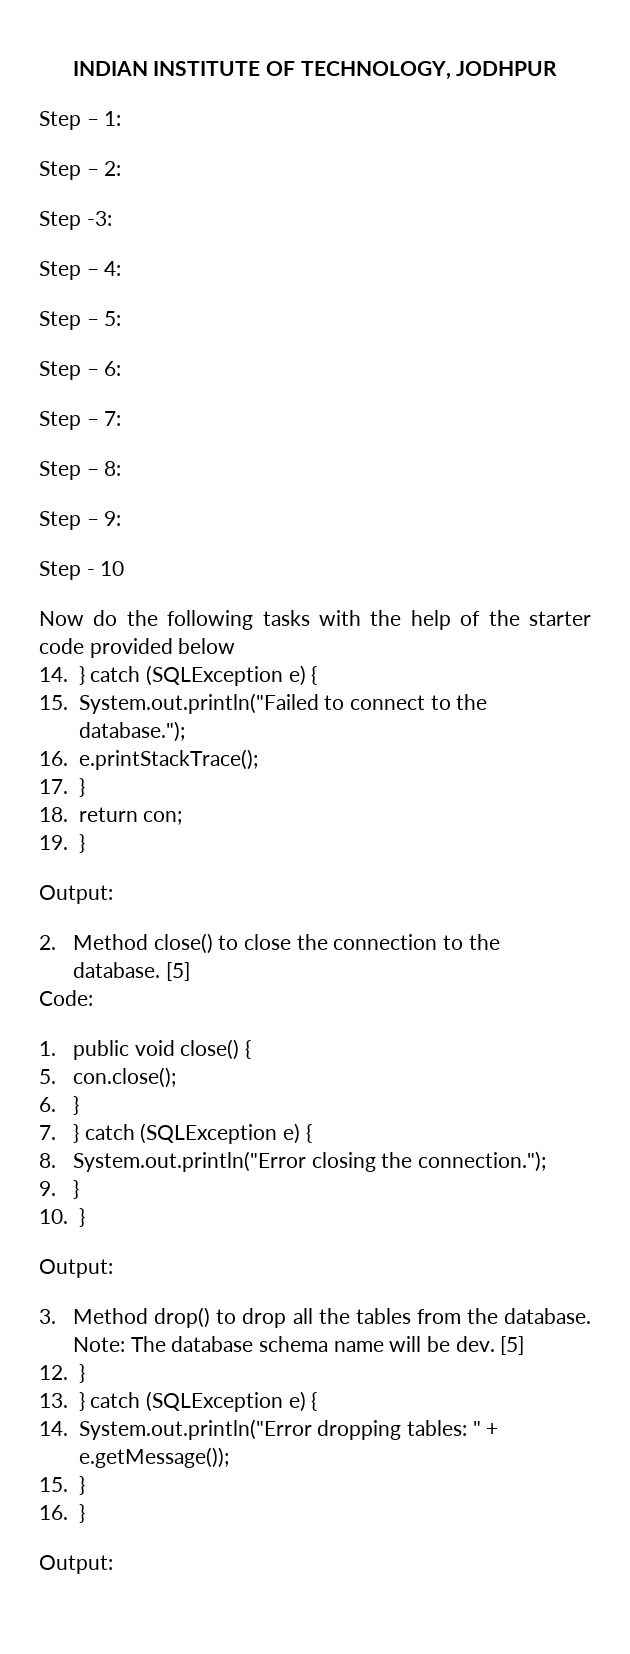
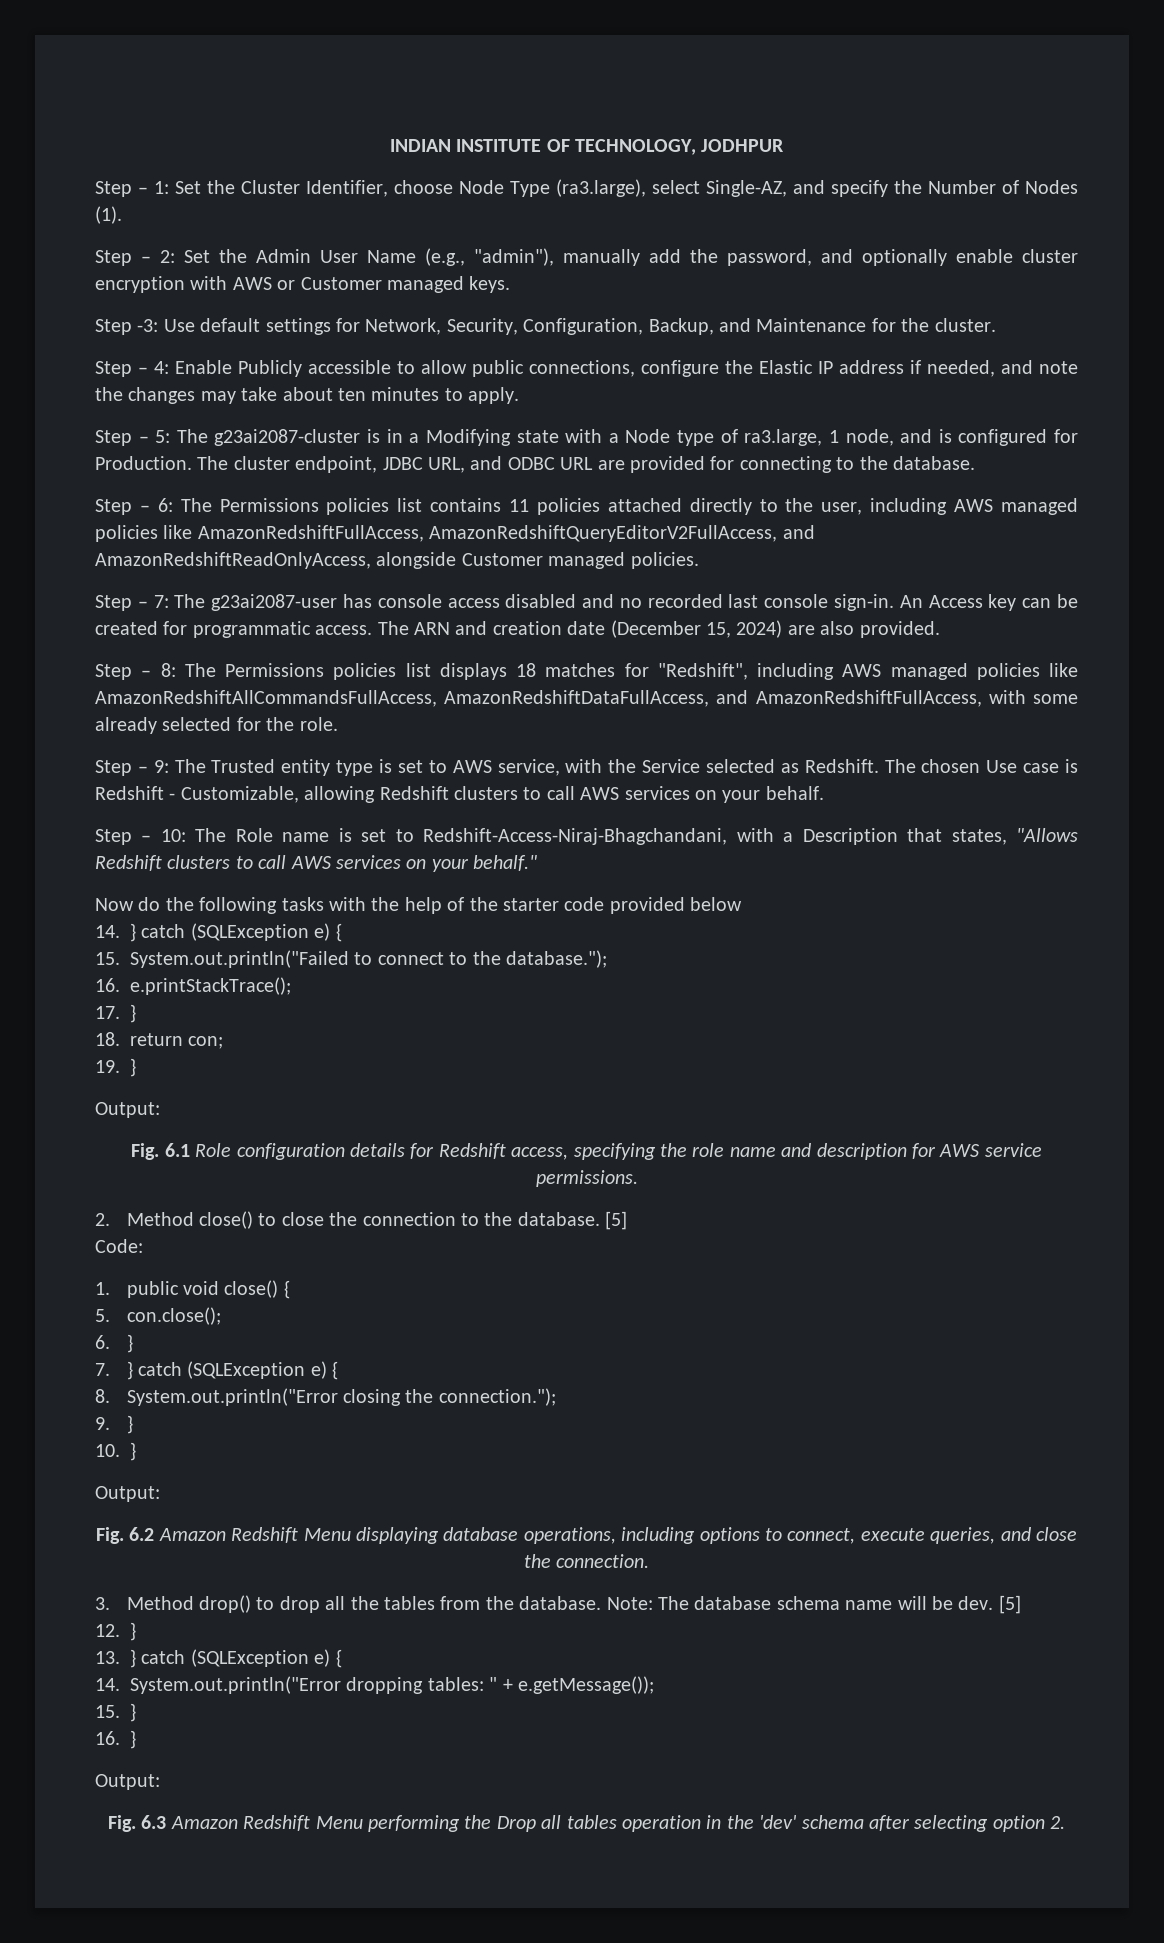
[39,161,122,180] [39,211,112,230] [39,261,122,280] [39,311,122,330] [39,361,122,380] [39,411,122,430] [39,461,122,480] [39,511,122,530] [39,561,125,580] // Step – 2: // Step -3: // Step – 4: // Step – 5: // Step – 6: // Step – 7: // Step – 8: // Step – 9: // Step - 10 -> [175,179,1078,197] [95,206,122,224] [95,248,1078,266] [95,276,511,293] [95,318,996,335] [95,360,1078,377] [95,387,520,404] [95,429,1078,446] [95,456,975,473] [95,498,1078,515] [95,525,815,542] [95,552,699,569] [95,594,1078,611] [95,620,940,638] [95,663,1078,680] [95,690,1079,707] [95,717,338,734] [95,759,1078,776] [95,786,824,803] [95,828,1078,845] [95,855,538,872] Set the Cluster Identifier, choose Node Type (ra3.large), select Single-AZ, and specify the Number of Nodes (1). // Step – 2: Set the Admin User Name (e.g., "admin"), manually add the password, and optionally enable cluster encryption with AWS or Customer managed keys. // Step -3: Use default settings for Network, Security, Configuration, Backup, and Maintenance for the cluster. // Step – 4: Enable Publicly accessible to allow public connections, configure the Elastic IP address if needed, and note the changes may take about ten minutes to apply. // Step – 5: The g23ai2087-cluster is in a Modifying state with a Node type of ra3.large, 1 node, and is configured for Production. The cluster endpoint, JDBC URL, and ODBC URL are provided for connecting to the database. // Step – 6: The Permissions policies list contains 11 policies attached directly to the user, including AWS managed policies like AmazonRedshiftFullAccess, AmazonRedshiftQueryEditorV2FullAccess, and AmazonRedshiftReadOnlyAccess, alongside Customer managed policies. // Step – 7: The g23ai2087-user has console access disabled and no recorded last console sign-in. An Access key can be created for programmatic access. The ARN and creation date (December 15, 2024) are also provided. // Step – 8: The Permissions policies list displays 18 matches for "Redshift", including AWS managed policies like AmazonRedshiftAllCommandsFullAccess, AmazonRedshiftDataFullAccess, and AmazonRedshiftFullAccess, with some already selected for the role. // Step – 9: The Trusted entity type is set to AWS service, with the Service selected as Redshift. The chosen Use case is Redshift - Customizable, allowing Redshift clusters to call AWS services on your behalf. // Step – 10: The Role name is set to Redshift-Access-Niraj-Bhagchandani, with a Description that states, "Allows Redshift clusters to call AWS services on your behalf."
(113, 894) none -> [131,1143,1042,1160] [535,1170,638,1187] // Fig. 6.1 Role configuration details for Redshift access, specifying the role name and description for AWS service permissions.
(113, 1268) none -> [96,1527,1077,1544] [523,1554,650,1568] // Fig. 6.2 Amazon Redshift Menu displaying database operations, including options to connect, execute queries, and close the connection.
(113, 1564) none -> [107,1815,1066,1832] // Fig. 6.3 Amazon Redshift Menu performing the Drop all tables operation in the 'dev' schema after selecting option 2.

